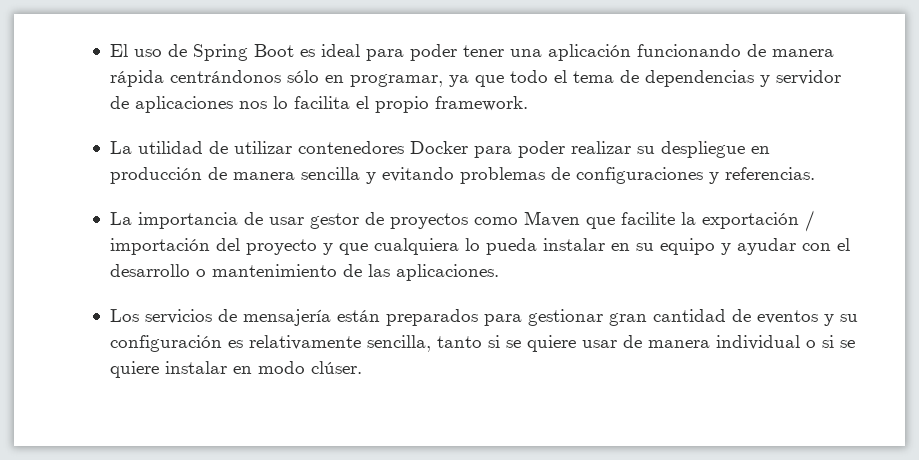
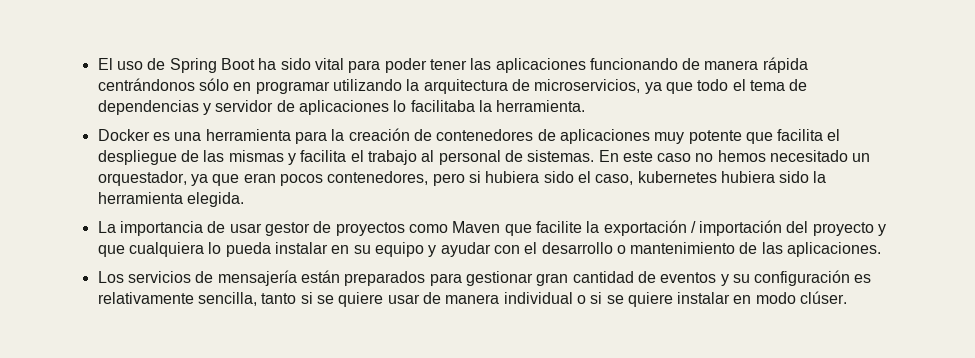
[300,44,361,57] es ideal -> [258,58,344,70] ha sido vital
[510,44,632,61] una aplicación -> [470,58,586,73] las aplicaciones
[350,74,444,87] programar, -> [255,79,641,94] programar utilizando la arquitectura de microservicios,
[239,96,529,113] [110,141,771,158] [110,167,816,184] nos lo facilita el propio framework. // La utilidad de utilizar contenedores Docker para poder realizar su despliegue en producción de manera sencilla y evitando problemas de configuraciones y referencias. -> [393,100,586,112] [97,128,841,144] [97,150,871,165] [97,171,827,186] [97,192,244,207] lo facilitaba la herramienta. // Docker es una herramienta para la creación de contenedores de aplicaciones muy potente que facilita el despliegue de las mismas y facilita el trabajo al personal de sistemas. En este caso no hemos necesitado un orquestador, ya que eran pocos contenedores, pero si hubiera sido el caso, kubernetes hubiera sido la herramienta elegida.

